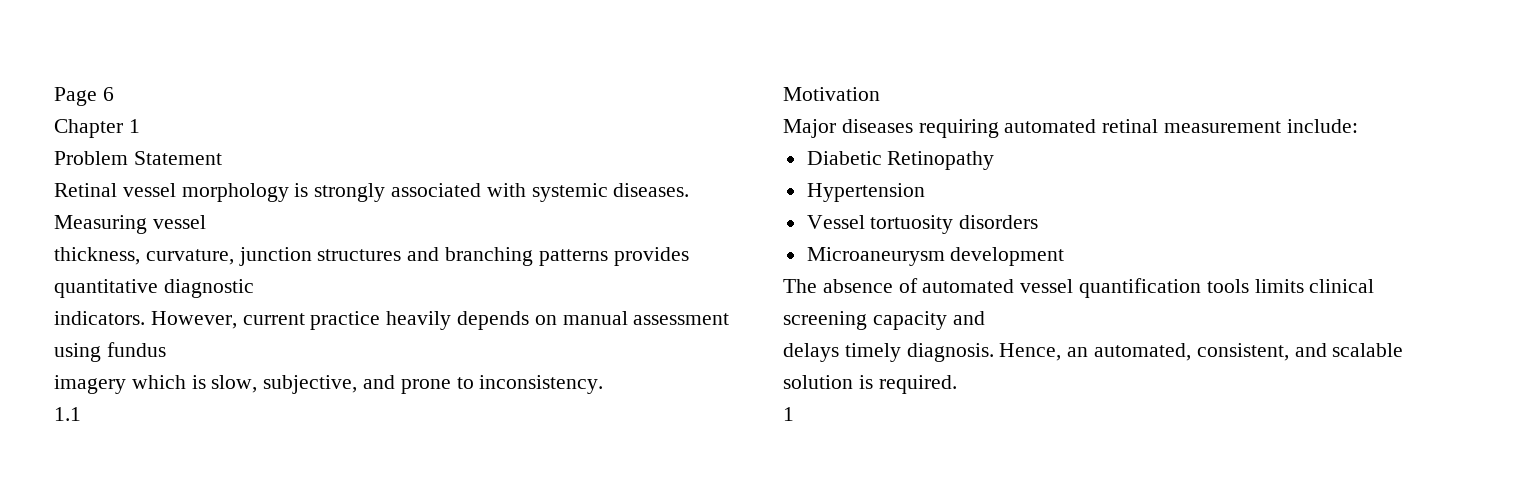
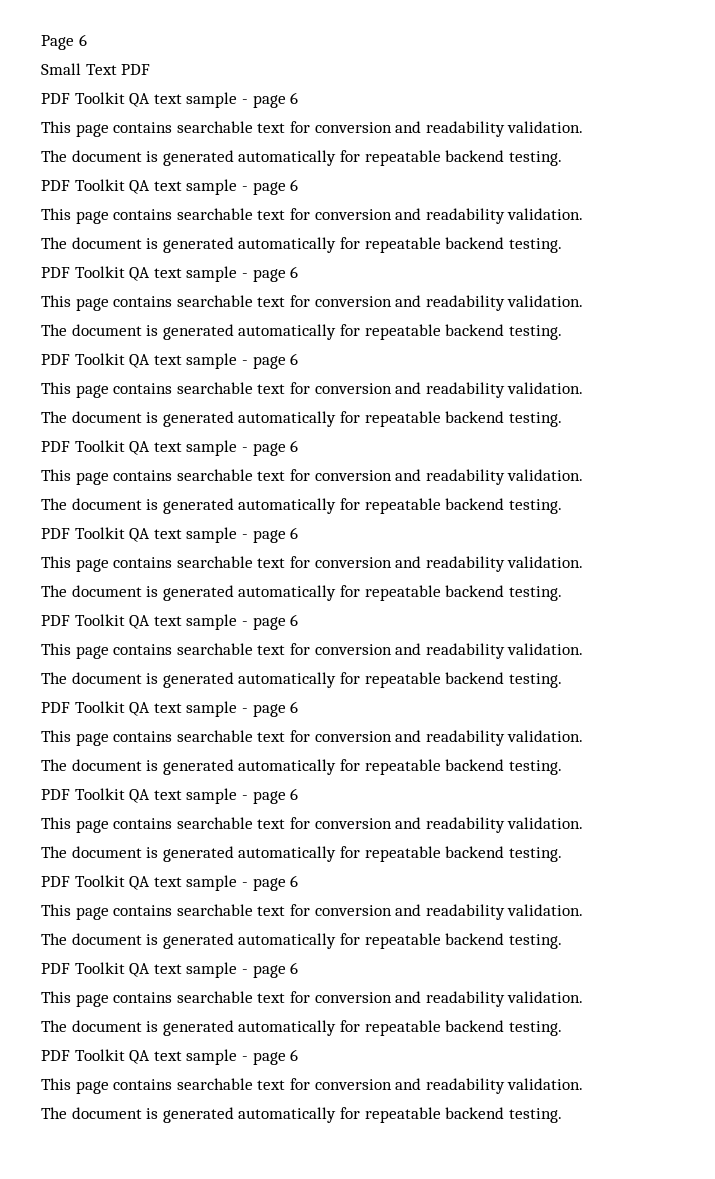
[54,119,140,138] [54,151,222,165] [54,183,690,202] [54,215,206,234] [54,247,689,266] [54,279,254,298] [54,311,730,330] [54,342,166,362] [54,375,604,394] [54,407,81,421] [783,87,880,101] [783,119,1358,138] [806,151,995,170] [806,183,925,202] [806,215,1039,234] [806,247,1065,266] [783,278,1375,298] [783,311,985,330] [783,343,1404,362] [783,375,957,394] [783,407,794,421] Chapter 1 // Problem Statement // Retinal vessel morphology is strongly associated with systemic diseases. Measuring vessel // thickness, curvature, junction structures and branching patterns provides quantitative diagnostic // indicators. However, current practice heavily depends on manual assessment using fundus // imagery which is slow, subjective, and prone to inconsistency. // 1.1 // Motivation // Major diseases requiring automated retinal measurement include: // Diabetic Retinopathy // Hypertension // Vessel tortuosity disorders // Microaneurysm development // The absence of automated vessel quantification tools limits clinical screening capacity and // delays timely diagnosis. Hence, an automated, consistent, and scalable solution is required. // 1 -> [41,63,151,75] [41,92,299,108] [41,121,584,137] [41,150,562,166] [41,179,299,195] [41,208,584,224] [41,237,562,253] [41,266,299,282] [41,295,584,311] [41,324,562,340] [41,353,299,369] [41,382,584,398] [41,411,562,427] [41,440,299,456] [41,469,584,485] [41,498,562,514] [41,527,299,543] [41,556,584,572] [41,585,562,601] [41,614,299,630] [41,643,584,659] [41,672,562,688] [41,701,299,717] [41,730,584,746] [41,759,562,775] [41,788,299,804] [41,817,584,833] [41,846,562,862] [41,875,299,891] [41,904,584,920] [41,933,562,949] [41,962,299,978] [41,991,584,1007] [41,1020,562,1036] [41,1049,299,1065] [41,1078,584,1094] [41,1107,562,1123] Small Text PDF // PDF Toolkit QA text sample - page 6 // This page contains searchable text for conversion and readability validation. // The document is generated automatically for repeatable backend testing. // PDF Toolkit QA text sample - page 6 // This page contains searchable text for conversion and readability validation. // The document is generated automatically for repeatable backend testing. // PDF Toolkit QA text sample - page 6 // This page contains searchable text for conversion and readability validation. // The document is generated automatically for repeatable backend testing. // PDF Toolkit QA text sample - page 6 // This page contains searchable text for conversion and readability validation. // The document is generated automatically for repeatable backend testing. // PDF Toolkit QA text sample - page 6 // This page contains searchable text for conversion and readability validation. // The document is generated automatically for repeatable backend testing. // PDF Toolkit QA text sample - page 6 // This page contains searchable text for conversion and readability validation. // The document is generated automatically for repeatable backend testing. // PDF Toolkit QA text sample - page 6 // This page contains searchable text for conversion and readability validation. // The document is generated automatically for repeatable backend testing. // PDF Toolkit QA text sample - page 6 // This page contains searchable text for conversion and readability validation. // The document is generated automatically for repeatable backend testing. // PDF Toolkit QA text sample - page 6 // This page contains searchable text for conversion and readability validation. // The document is generated automatically for repeatable backend testing. // PDF Toolkit QA text sample - page 6 // This page contains searchable text for conversion and readability validation. // The document is generated automatically for repeatable backend testing. // PDF Toolkit QA text sample - page 6 // This page contains searchable text for conversion and readability validation. // The document is generated automatically for repeatable backend testing. // PDF Toolkit QA text sample - page 6 // This page contains searchable text for conversion and readability validation. // The document is generated automatically for repeatable backend testing.

